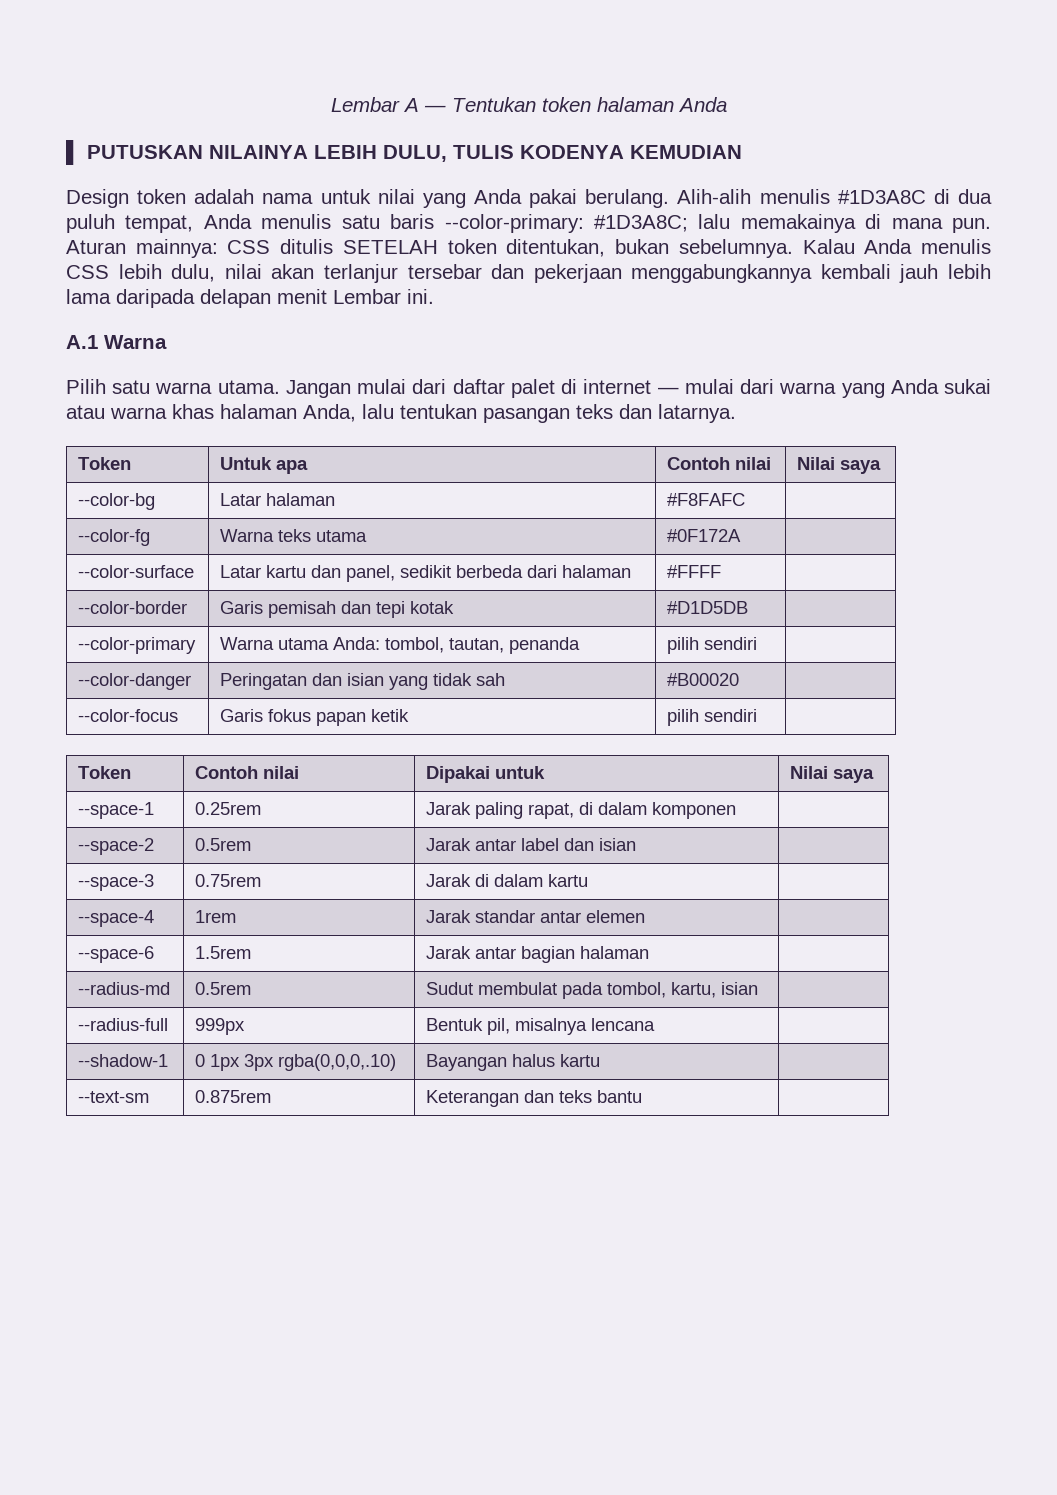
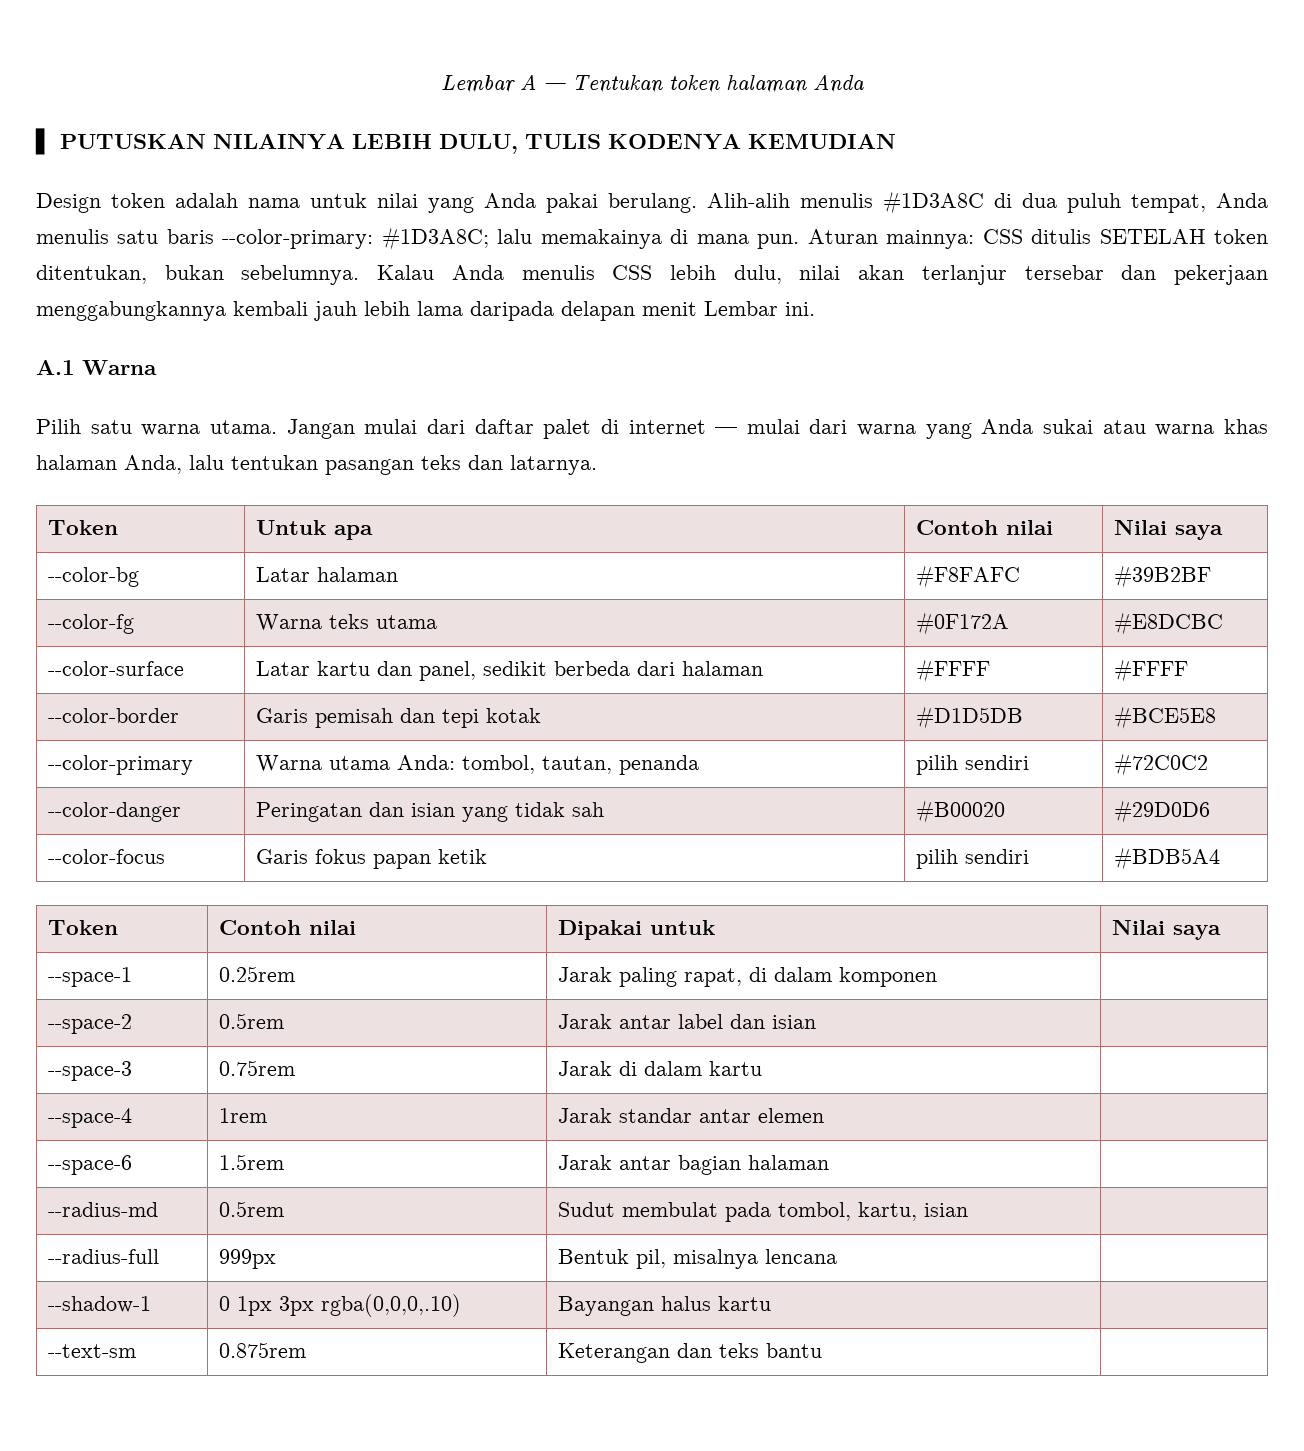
(746, 499) none -> [1113,565,1211,588] #39B2BF
(742, 535) none -> [1113,612,1223,635] #E8DCBC
(722, 571) none -> [1113,659,1188,682] #FFFF
(749, 607) none -> [1113,706,1216,729] #BCE5E8
(758, 643) none -> [1113,753,1208,776] #72C0C2
(740, 679) none -> [1113,800,1210,823] #29D0D6
(758, 715) none -> [1113,847,1220,870] #BDB5A4

